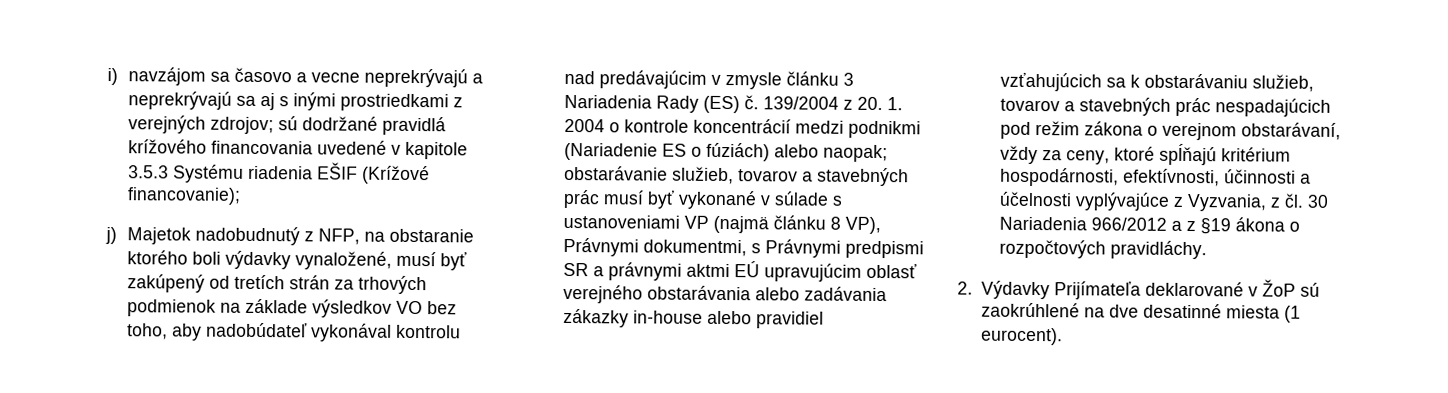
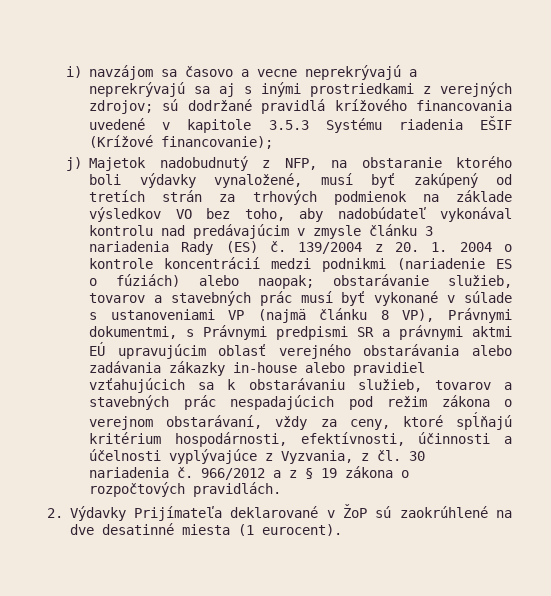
[564,94,653,109] Nariadenia -> [89,241,170,252] nariadenia
[564,142,659,161] (Nariadenie -> [397,258,486,270] (nariadenie
[999,216,1088,231] Nariadenia -> [89,467,194,478] nariadenia č.
[1200,217,1286,235] §19 ákona -> [305,466,394,479] § 19 zákona
[1110,240,1208,260] pravidláchy. -> [193,482,282,497] pravidlách.

